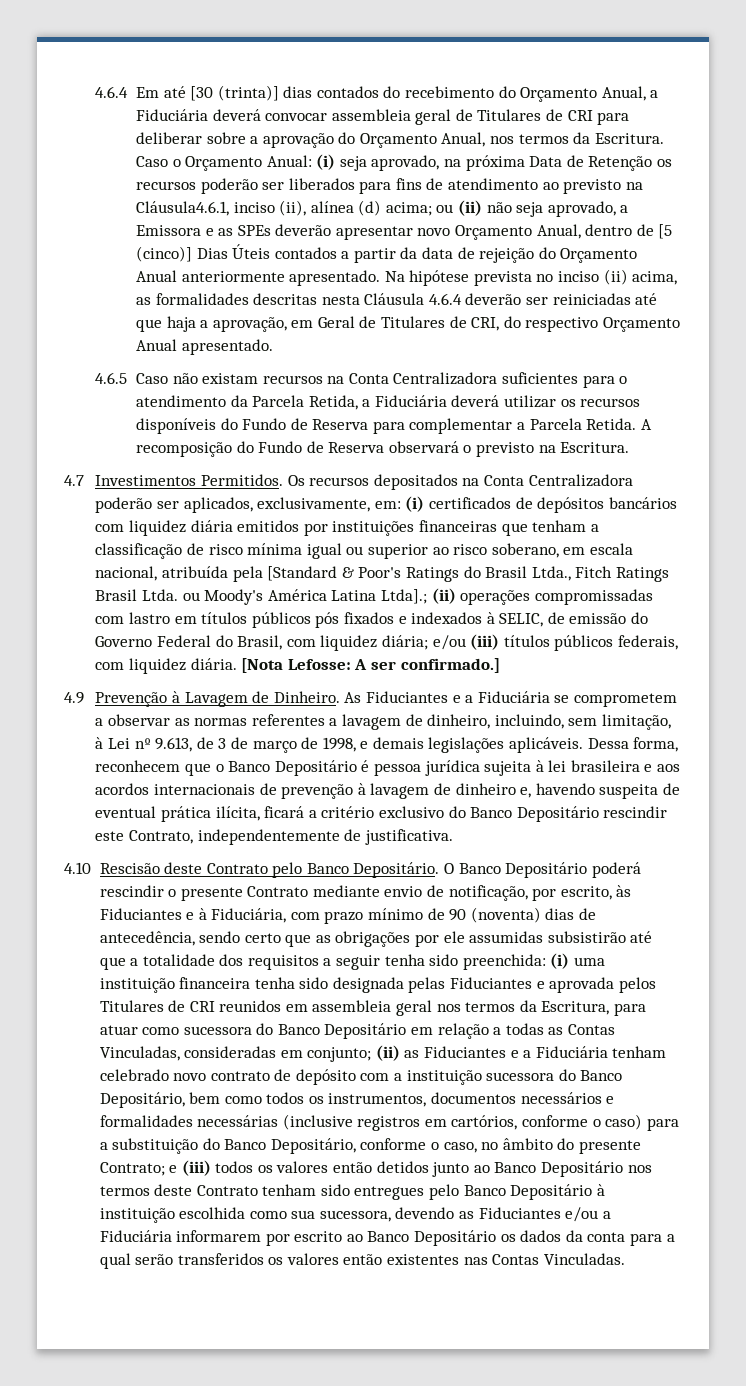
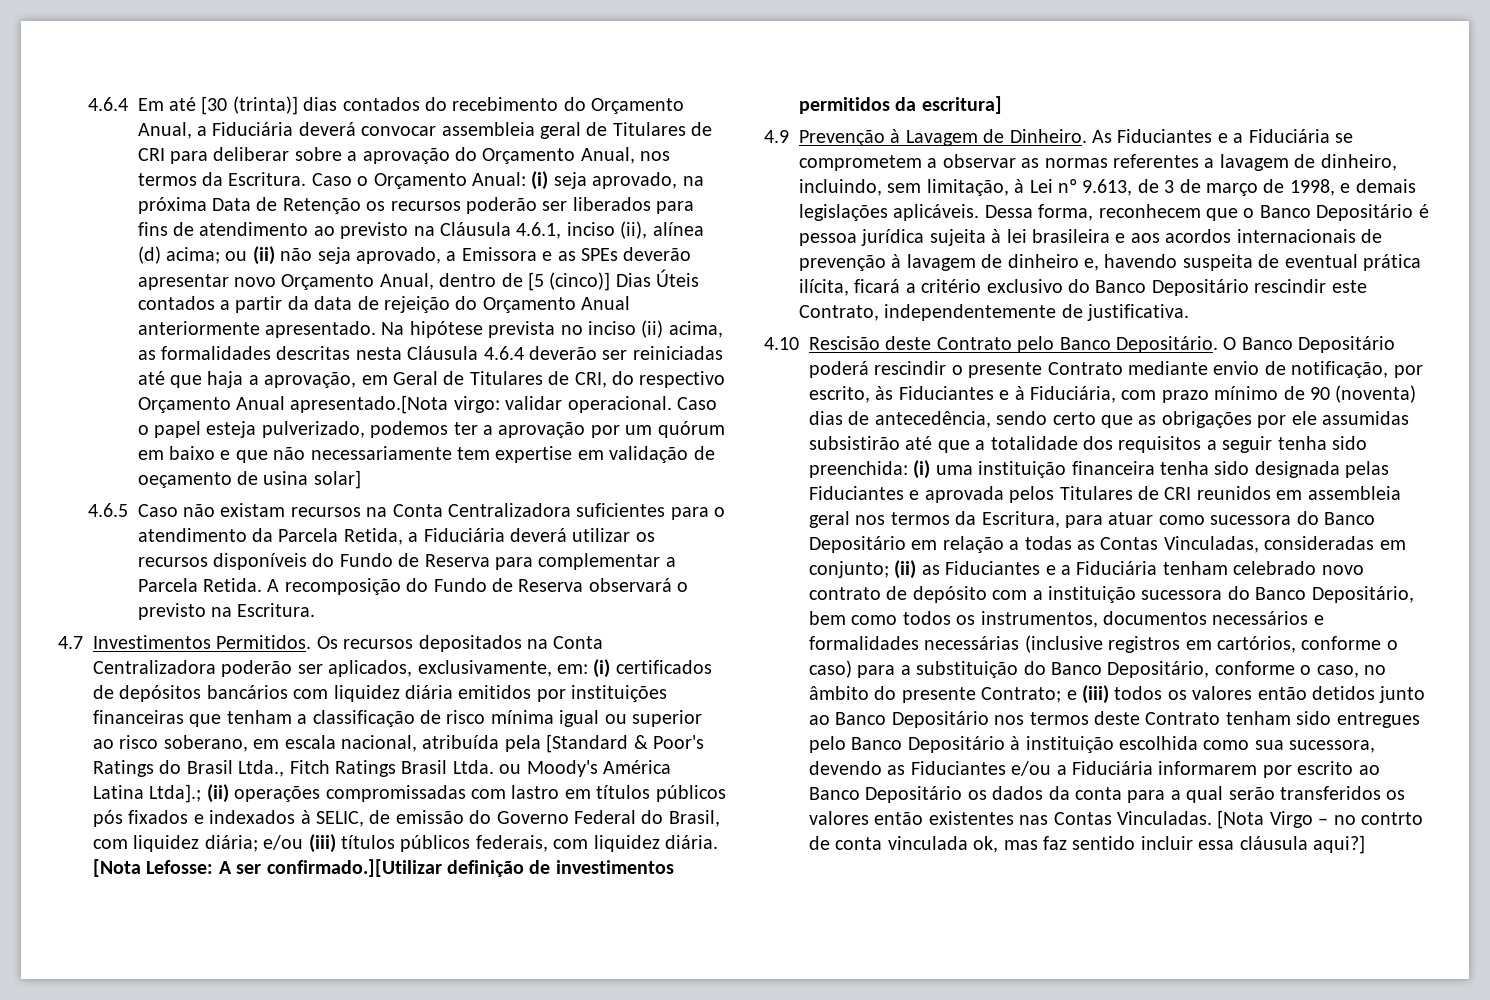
[135,201,229,216] Cláusula4.6.1, -> [439,222,562,239] Cláusula 4.6.1,
[181,339,273,355] apresentado. -> [290,395,717,414] [137,421,725,438] [137,446,715,463] [137,470,361,489] apresentado.[Nota virgo: validar operacional. Caso o papel esteja pulverizado, podemos ter a aprovação por um quórum em baixo e que não necessariamente tem expertise em validação de oeçamento de usina solar]
[400,658,500,673] confirmado.] -> [266,859,674,877] [799,96,1002,114] confirmado.][Utilizar definição de investimentos permitidos da escritura]
(625, 1259) none -> [1217,810,1423,829] [809,835,1365,854] [Nota Virgo – no contrto de conta vinculada ok, mas faz sentido incluir essa cláusula aqui?]

